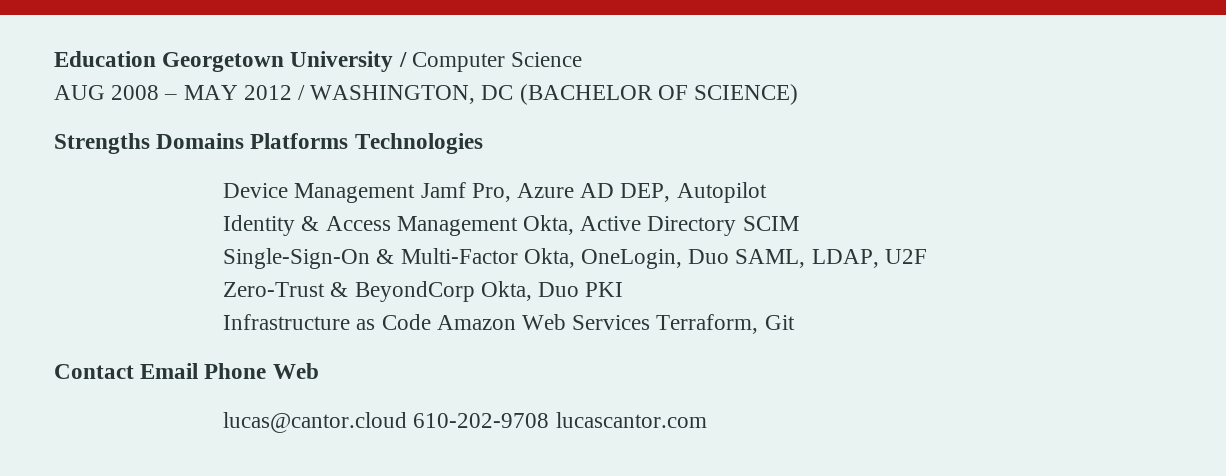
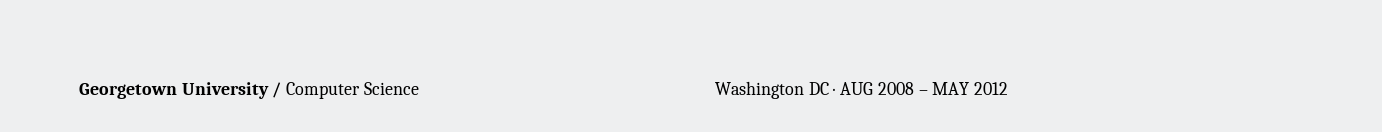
[54,51,156,67] Education -> (79, 91) none
(583, 59) none -> [715,81,836,99] Washington DC ·
[298,84,799,105] [54,133,483,154] [223,182,767,203] [223,215,799,236] [223,248,927,269] [223,281,624,302] [223,314,795,334] [54,363,319,379] [223,412,707,433] / WASHINGTON, DC (BACHELOR OF SCIENCE) // Strengths Domains Platforms Technologies // Device Management Jamf Pro, Azure AD DEP, Autopilot // Identity & Access Management Okta, Active Directory SCIM // Single-Sign-On & Multi-Factor Okta, OneLogin, Duo SAML, LDAP, U2F // Zero-Trust & BeyondCorp Okta, Duo PKI // Infrastructure as Code Amazon Web Services Terraform, Git // Contact Email Phone Web // lucas@cantor.cloud 610-202-9708 lucascantor.com -> (1009, 88) none

